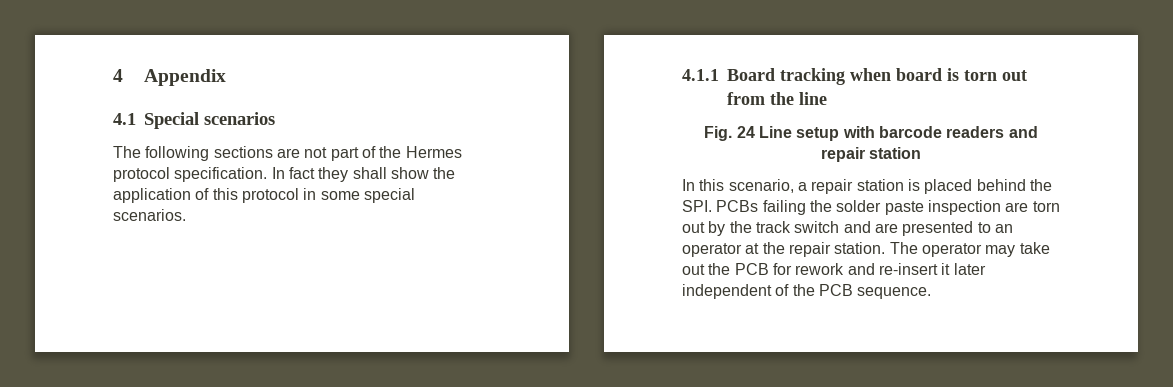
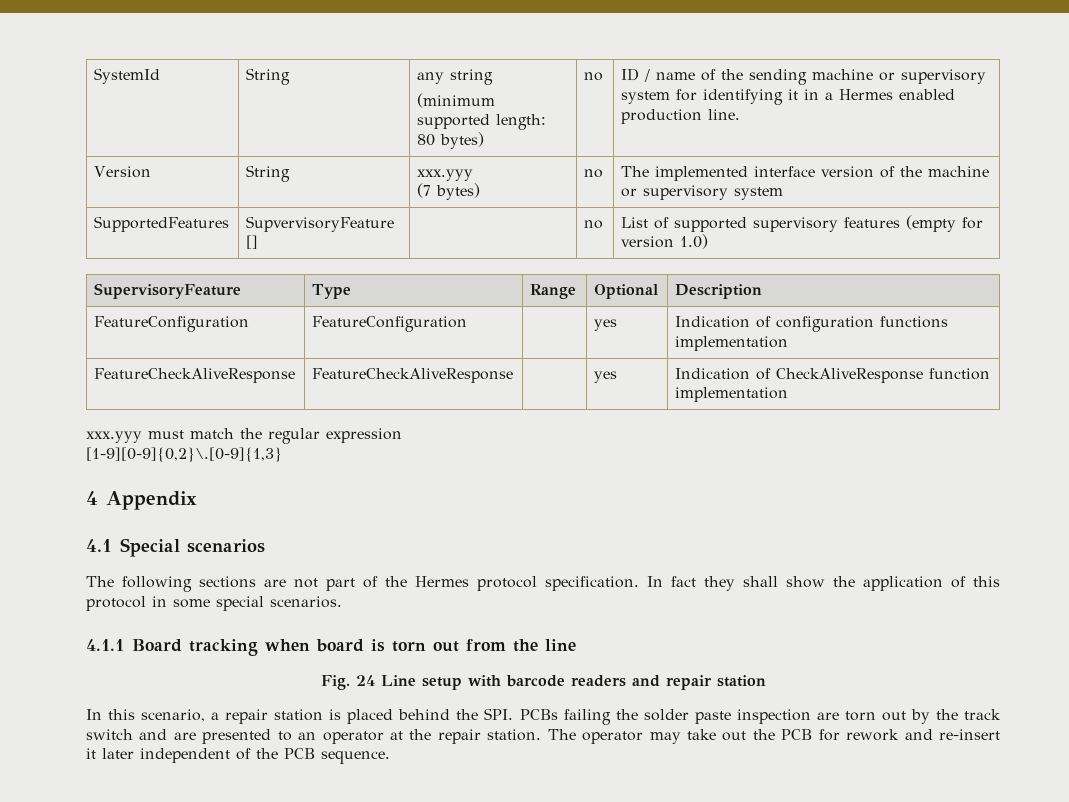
(113, 75) none -> [94,68,161,84] [246,68,291,85] [417,69,494,85] [417,93,496,108] [417,114,547,130] [417,132,485,149] [584,72,604,81] [621,68,987,85] [621,89,956,105] [621,109,741,124] [94,166,152,178] [246,165,291,182] [417,169,474,181] [417,183,481,200] [584,169,604,178] [621,166,990,181] [621,185,784,200] [94,216,230,232] [246,216,395,232] [246,235,259,249] [584,220,604,229] [621,215,984,232] [621,234,709,249] [94,283,242,299] [312,284,352,299] [530,284,577,299] [594,284,659,299] [675,284,763,299] [94,316,250,332] [312,316,468,332] [594,319,618,331] [675,316,949,332] [675,336,789,351] [94,368,296,383] [312,368,514,383] [594,371,618,383] [675,368,991,383] [675,387,789,402] [86,428,402,444] [86,447,282,462] SystemId | String | any string // (minimum supported length: 80 bytes) | no | ID / name of the sending machine or supervisory system for identifying it in a Hermes enabled production line. // Version | String | xxx.yyy // (7 bytes) | no | The implemented interface version of the machine or supervisory system // SupportedFeatures | SupvervisoryFeature [] | | no | List of supported supervisory features (empty for version 1.0) // SupervisoryFeature | Type | Range | Optional | Description // FeatureConfiguration | FeatureConfiguration | | yes | Indication of configuration functions implementation // FeatureCheckAliveResponse | FeatureCheckAliveResponse | | yes | Indication of CheckAliveResponse function implementation // xxx.yyy must match the regular expression // [1-9][0-9]{0,2}\.[0-9]{1,3} //

